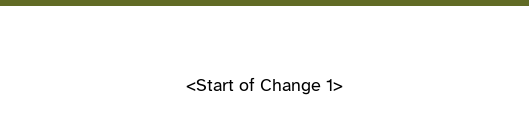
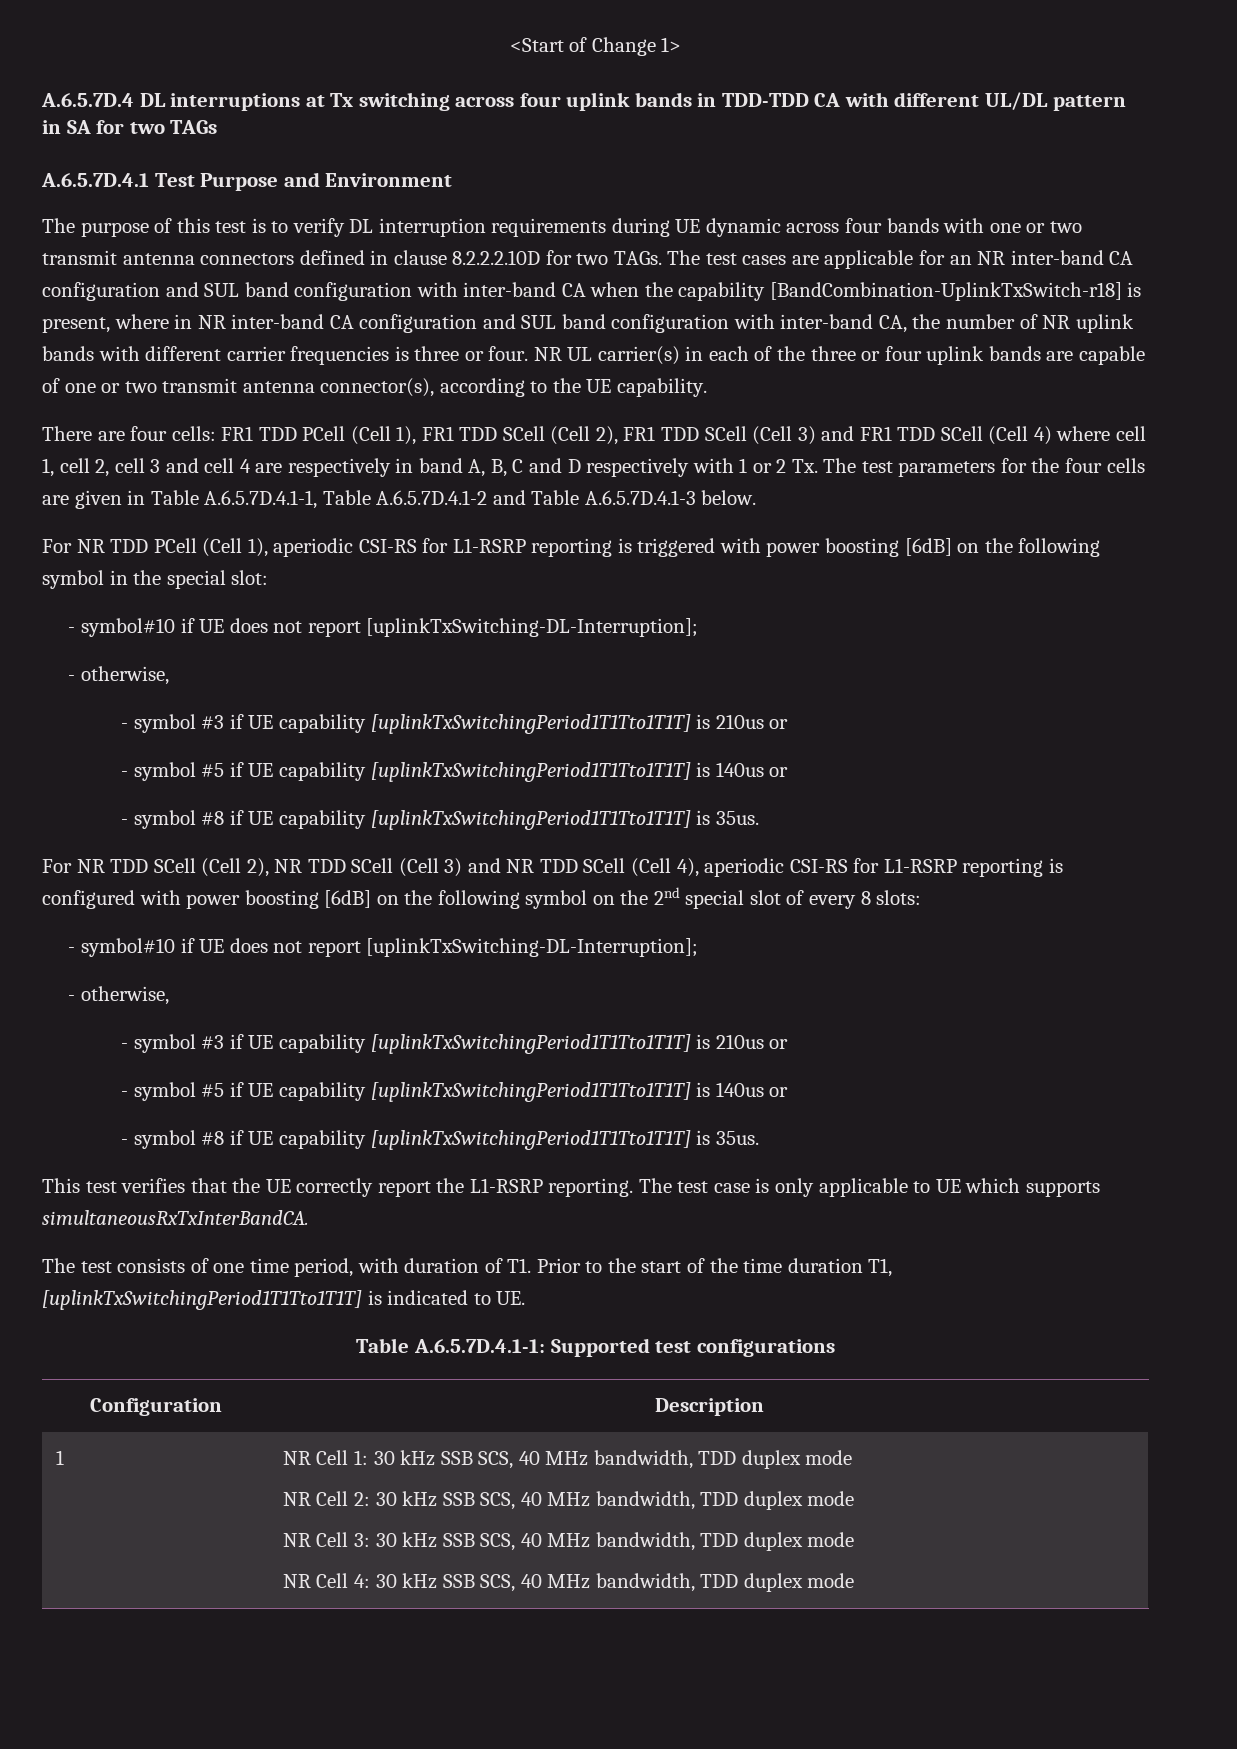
(343, 85) none -> [41,92,1126,111] [42,120,218,134] [41,172,453,191] [42,218,1082,237] [42,250,1134,269] [42,282,1142,301] [42,314,1134,333] [42,346,1145,365] [42,378,707,397] [42,426,1146,445] [42,458,1145,477] [42,490,757,509] [42,538,1101,557] [42,570,269,589] [68,618,699,637] [68,666,169,685] [121,714,789,734] [121,762,789,782] [121,810,759,830] [42,858,1063,877] [42,887,922,909] [68,938,699,957] [68,986,169,1005] [121,1034,789,1054] [121,1082,789,1102] [121,1130,759,1150] [42,1178,1100,1197] [42,1210,309,1225] [42,1258,893,1277] [42,1290,526,1310] [356,1338,835,1357] [90,1398,222,1416] [654,1398,764,1416] [55,1450,64,1465] [282,1450,853,1469] [282,1491,855,1510] [282,1532,855,1551] [282,1573,855,1592] // A.6.5.7D.4 DL interruptions at Tx switching across four uplink bands in TDD-TDD CA with different UL/DL pattern in SA for two TAGs // A.6.5.7D.4.1 Test Purpose and Environment // The purpose of this test is to verify DL interruption requirements during UE dynamic across four bands with one or two transmit antenna connectors defined in clause 8.2.2.2.10D for two TAGs. The test cases are applicable for an NR inter-band CA configuration and SUL band configuration with inter-band CA when the capability [BandCombination-UplinkTxSwitch-r18] is present, where in NR inter-band CA configuration and SUL band configuration with inter-band CA, the number of NR uplink bands with different carrier frequencies is three or four. NR UL carrier(s) in each of the three or four uplink bands are capable of one or two transmit antenna connector(s), according to the UE capability. // There are four cells: FR1 TDD PCell (Cell 1), FR1 TDD SCell (Cell 2), FR1 TDD SCell (Cell 3) and FR1 TDD SCell (Cell 4) where cell 1, cell 2, cell 3 and cell 4 are respectively in band A, B, C and D respectively with 1 or 2 Tx. The test parameters for the four cells are given in Table A.6.5.7D.4.1-1, Table A.6.5.7D.4.1-2 and Table A.6.5.7D.4.1-3 below. // For NR TDD PCell (Cell 1), aperiodic CSI-RS for L1-RSRP reporting is triggered with power boosting [6dB] on the following symbol in the special slot: // - symbol#10 if UE does not report [uplinkTxSwitching-DL-Interruption]; // - otherwise, // - symbol #3 if UE capability [uplinkTxSwitchingPeriod1T1Tto1T1T] is 210us or // - symbol #5 if UE capability [uplinkTxSwitchingPeriod1T1Tto1T1T] is 140us or // - symbol #8 if UE capability [uplinkTxSwitchingPeriod1T1Tto1T1T] is 35us. // For NR TDD SCell (Cell 2), NR TDD SCell (Cell 3) and NR TDD SCell (Cell 4), aperiodic CSI-RS for L1-RSRP reporting is configured with power boosting [6dB] on the following symbol on the 2nd special slot of every 8 slots: // - symbol#10 if UE does not report [uplinkTxSwitching-DL-Interruption]; // - otherwise, // - symbol #3 if UE capability [uplinkTxSwitchingPeriod1T1Tto1T1T] is 210us or // - symbol #5 if UE capability [uplinkTxSwitchingPeriod1T1Tto1T1T] is 140us or // - symbol #8 if UE capability [uplinkTxSwitchingPeriod1T1Tto1T1T] is 35us. // This test verifies that the UE correctly report the L1-RSRP reporting. The test case is only applicable to UE which supports simultaneousRxTxInterBandCA. // The test consists of one time period, with duration of T1. Prior to the start of the time duration T1, [uplinkTxSwitchingPeriod1T1Tto1T1T] is indicated to UE. // Table A.6.5.7D.4.1-1: Supported test configurations // Configuration | Description // 1 | NR Cell 1: 30 kHz SSB SCS, 40 MHz bandwidth, TDD duplex mode // NR Cell 2: 30 kHz SSB SCS, 40 MHz bandwidth, TDD duplex mode // NR Cell 3: 30 kHz SSB SCS, 40 MHz bandwidth, TDD duplex mode // NR Cell 4: 30 kHz SSB SCS, 40 MHz bandwidth, TDD duplex mode

